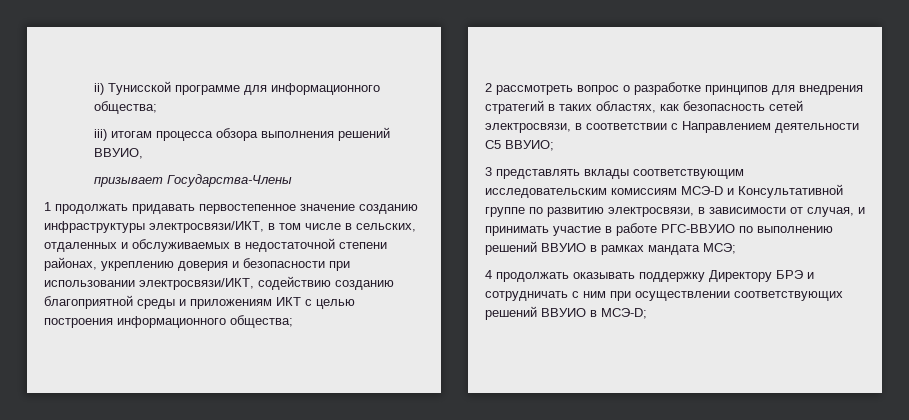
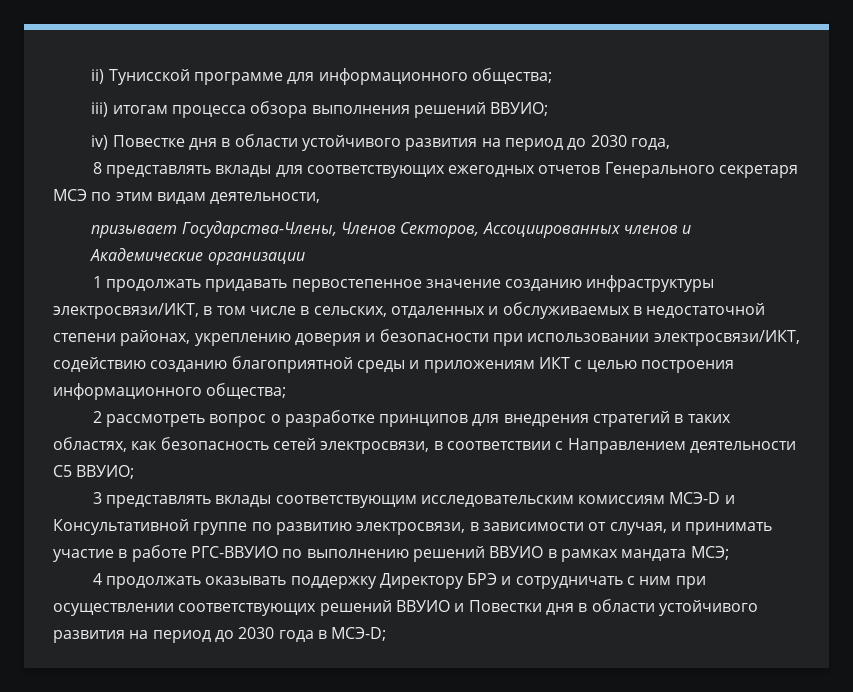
[94,148,144,159] [94,174,293,187] ВВУИО, // призывает Государства-Члены -> [490,102,549,116] [91,134,670,151] [92,162,799,178] [53,189,321,204] [91,221,692,238] [90,248,305,265] ВВУИО; // iv) Повестке дня в области устойчивого развития на период до 2030 года, // 8 представлять вклады для соответствующих ежегодных отчетов Генерального секретаря МСЭ по этим видам деятельности, // призывает Государства-Члены, Членов Секторов, Ассоциированных членов и Академические организации
(586, 312) none -> [454,599,758,616] [53,627,314,643] и Повестки дня в области устойчивого развития на период до 2030 года

